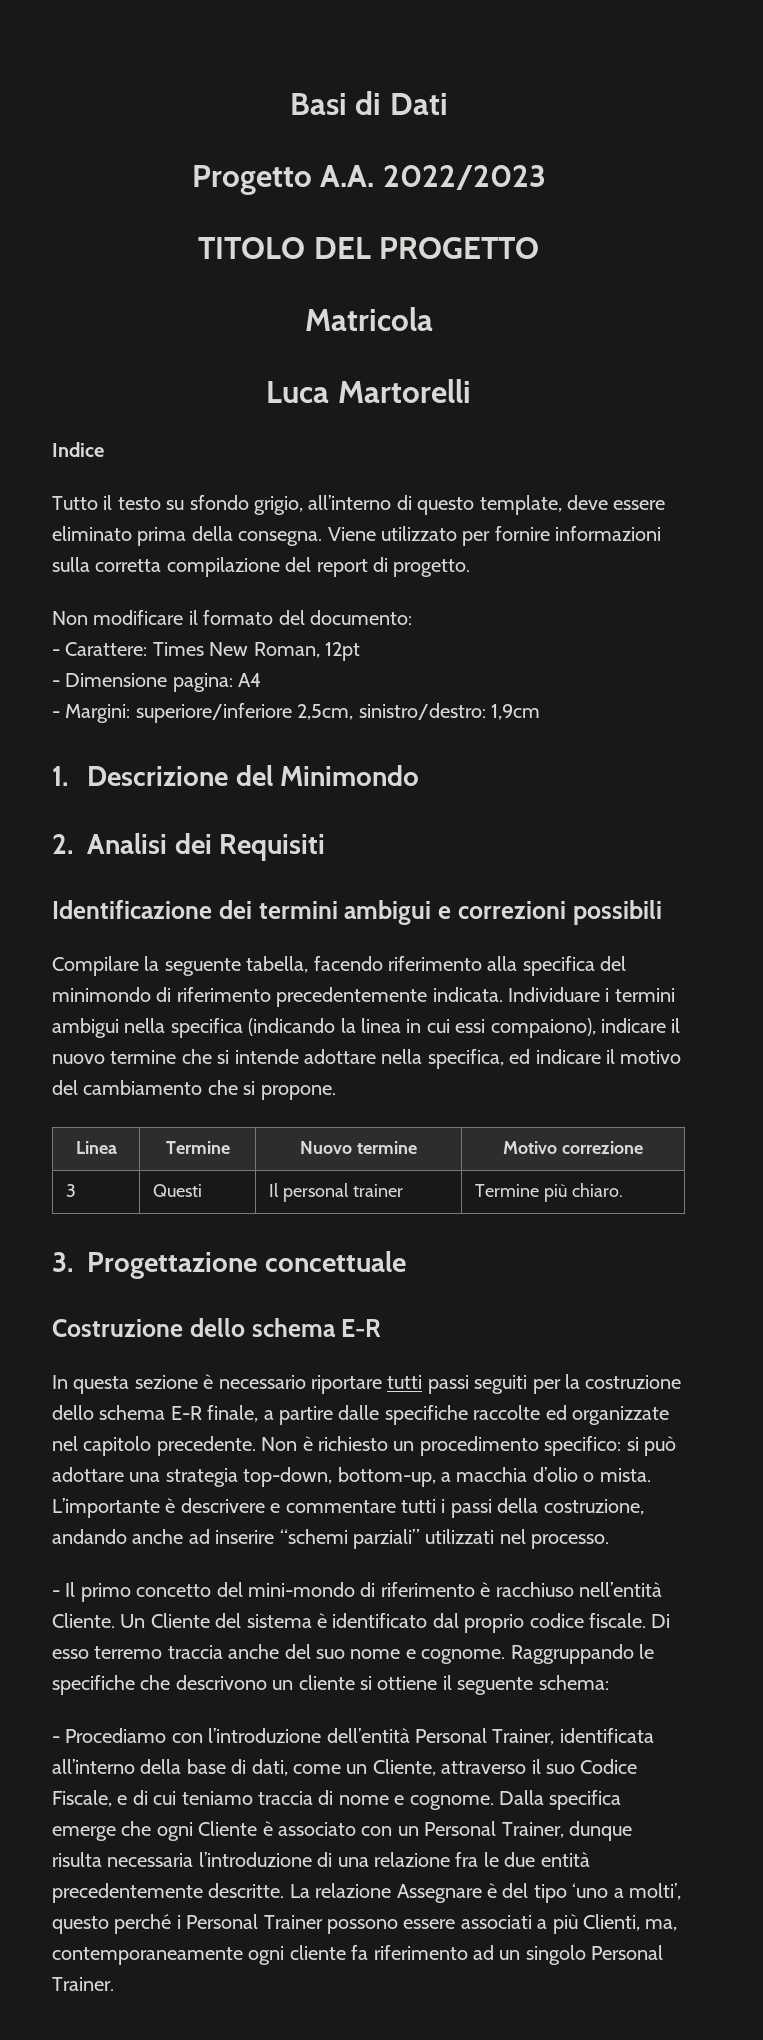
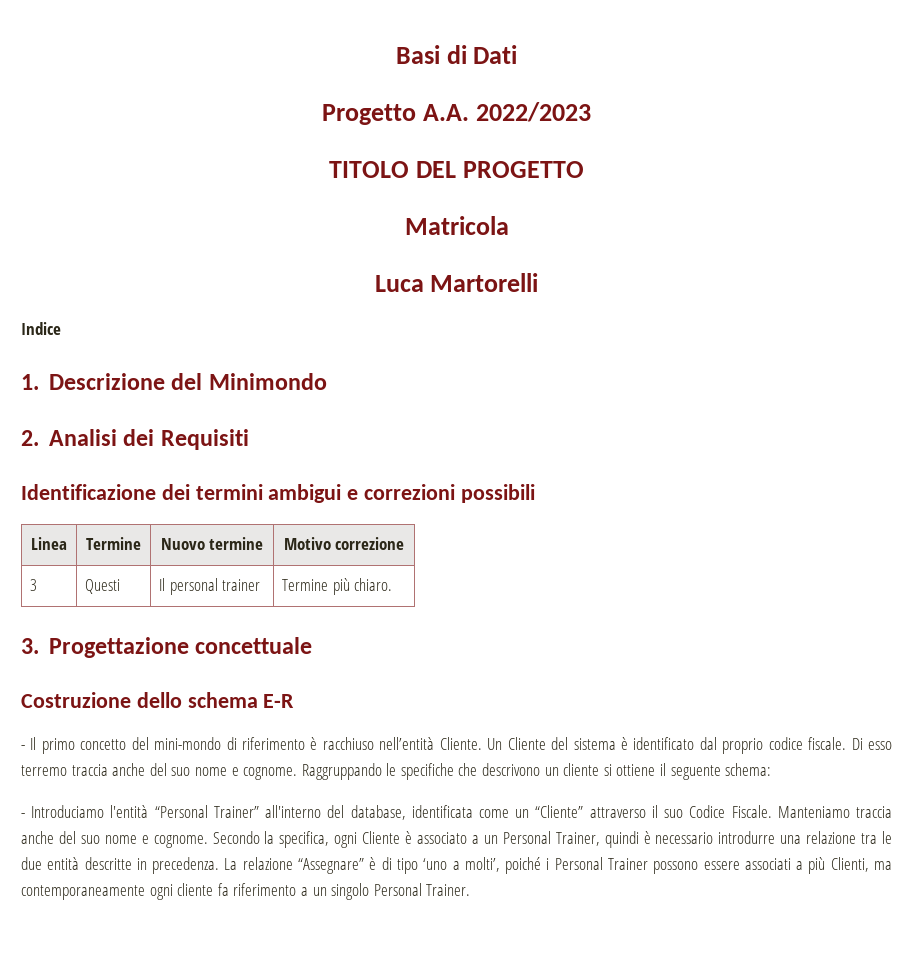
[52,495,666,515] [52,526,662,546] [52,557,471,577] [52,610,412,625] [52,642,360,661] [52,673,262,692] [52,703,540,723] // Tutto il testo su sfondo grigio, all’interno di questo template, deve essere eliminato prima della consegna. Viene utilizzato per fornire informazioni sulla corretta compilazione del report di progetto. // Non modificare il formato del documento: // - Carattere: Times New Roman, 12pt // - Dimensione pagina: A4 // - Margini: superiore/inferiore 2,5cm, sinistro/destro: 1,9cm -> (61, 328) none
[52,956,627,976] [52,987,675,1007] [52,1018,681,1038] [52,1049,682,1069] [52,1080,336,1100] // Compilare la seguente tabella, facendo riferimento alla specifica del minimondo di riferimento precedentemente indicata. Individuare i termini ambigui nella specifica (indicando la linea in cui essi compaiono), indicare il nuovo termine che si intende adottare nella specifica, ed indicare il motivo del cambiamento che si propone. -> (535, 493) none
[52,1374,682,1394] [52,1405,669,1425] [52,1436,676,1456] [52,1467,651,1487] [52,1498,644,1518] [52,1529,610,1549] // In questa sezione è necessario riportare tutti passi seguiti per la costruzione dello schema E-R finale, a partire dalle specifiche raccolte ed organizzate nel capitolo precedente. Non è richiesto un procedimento specifico: si può adottare una strategia top-down, bottom-up, a macchia d’olio o mista. L’importante è descrivere e commentare tutti i passi della costruzione, andando anche ad inserire “schemi parziali” utilizzati nel processo. -> (295, 701) none
[65,1728,654,1745] [52,1759,288,1776] Procediamo con l’introduzione dell’entità Personal Trainer, identificata all’interno della base di dati, -> [31,805,473,820] Introduciamo l'entità “Personal Trainer” all'interno del database, identificata
[372,1759,436,1776] Cliente, -> [535,805,584,818] “Cliente”
[52,1790,622,1810] [52,1821,152,1841] Fiscale, e di cui teniamo traccia di nome e cognome. Dalla specifica emerge che -> [731,805,893,818] [21,831,330,848] Fiscale. Manteniamo traccia anche del suo nome e cognome. Secondo la specifica,
[361,1826,393,1836] con -> [471,835,479,844] a
[568,1821,632,1841] [52,1852,333,1867] dunque risulta necessaria l’introduzione di -> [604,831,776,848] quindi è necessario introdurre
[455,1852,479,1867] fra -> [861,833,878,844] tra
[52,1883,529,1903] precedentemente descritte. La relazione Assegnare è del -> [84,857,392,874] descritte in precedenza. La relazione “Assegnare” è di
[52,1914,172,1934] questo perché -> [505,857,542,874] poiché
[645,1919,678,1931] ma, -> [874,861,893,870] ma
[472,1945,494,1960] ad -> [300,887,308,896] a

